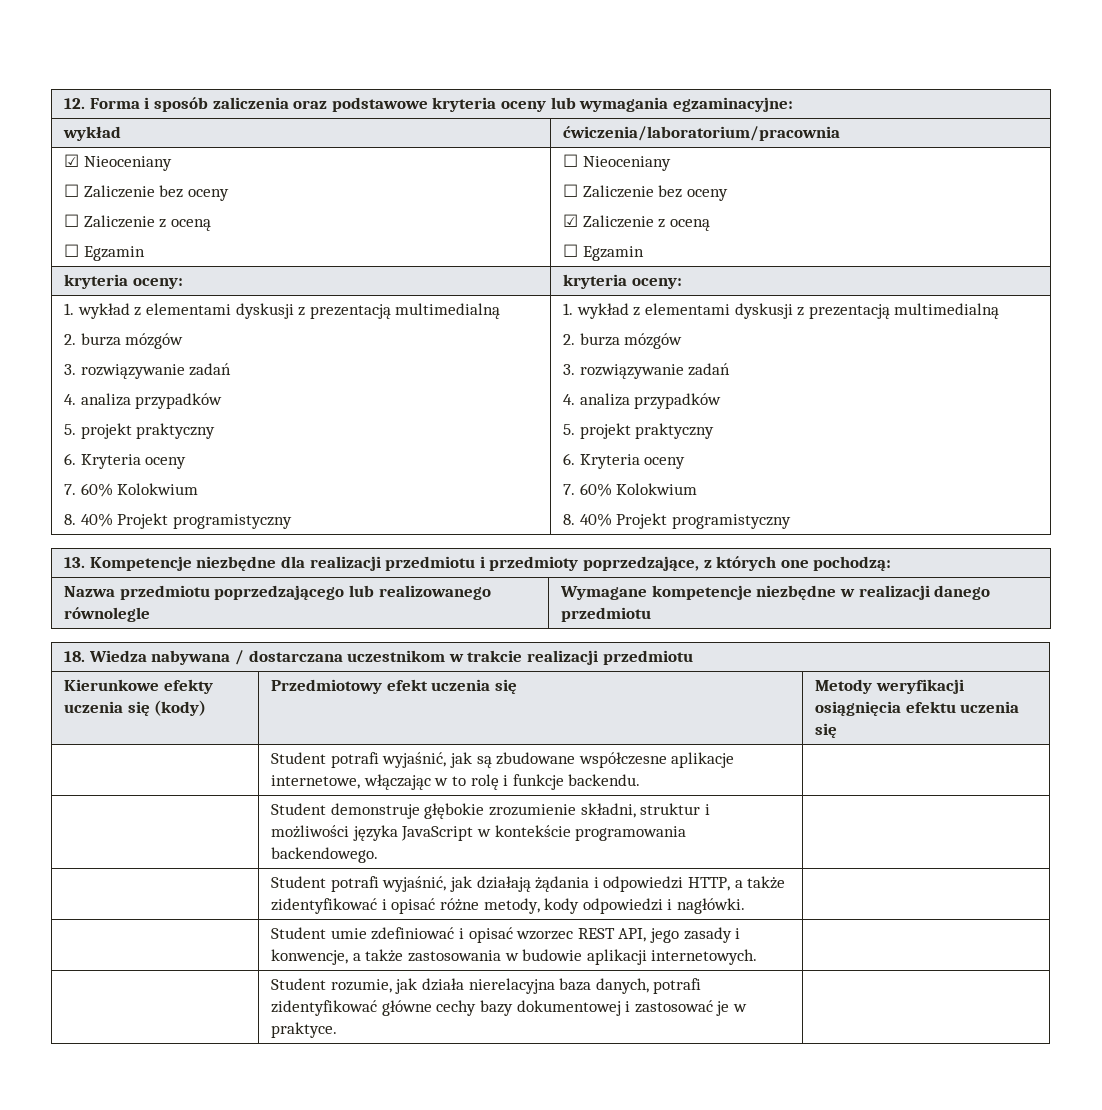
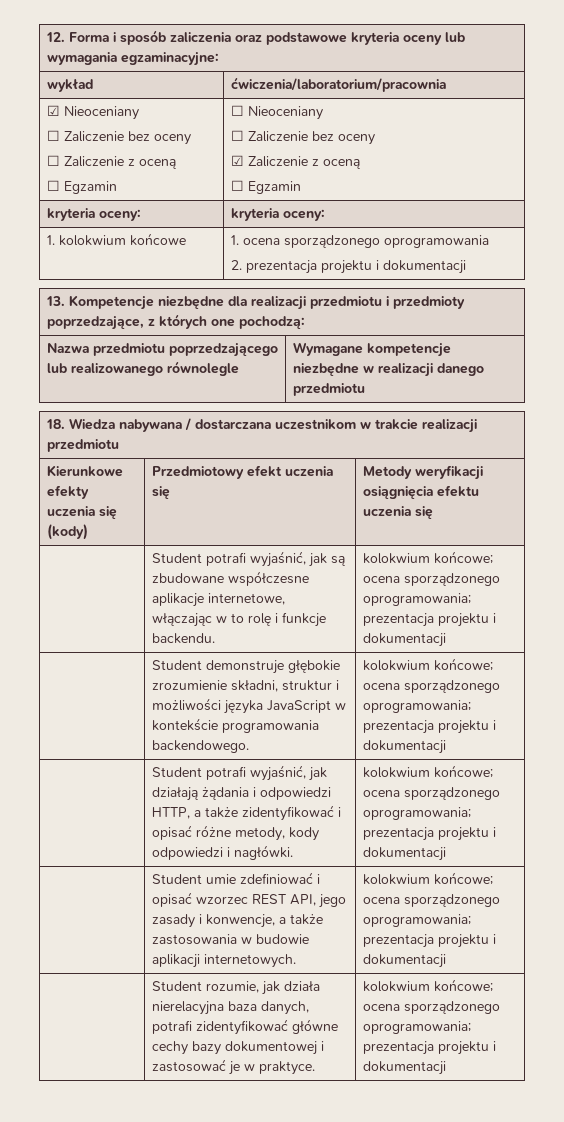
[77,303,501,319] [64,333,184,349] [64,363,232,379] [64,393,223,409] [64,423,216,439] [64,453,187,469] [64,483,199,497] [64,513,293,529] [563,303,1000,319] [563,333,683,349] [563,363,731,379] [563,393,722,409] [563,423,715,439] [563,453,686,469] [563,483,698,497] [563,513,792,529] wykład z elementami dyskusji z prezentacją multimedialną // 2. burza mózgów // 3. rozwiązywanie zadań // 4. analiza przypadków // 5. projekt praktyczny // 6. Kryteria oceny // 7. 60% Kolokwium // 8. 40% Projekt programistyczny | 1. wykład z elementami dyskusji z prezentacją multimedialną // 2. burza mózgów // 3. rozwiązywanie zadań // 4. analiza przypadków // 5. projekt praktyczny // 6. Kryteria oceny // 7. 60% Kolokwium // 8. 40% Projekt programistyczny -> [58,233,186,246] [230,235,489,248] [230,260,466,274] kolokwium końcowe | 1. ocena sporządzonego oprogramowania // 2. prezentacja projektu i dokumentacji
(641, 780) none -> [362,551,493,564] [362,573,500,586] [362,593,471,606] [362,613,496,627] [362,633,446,647] kolokwium końcowe; ocena sporządzonego oprogramowania; prezentacja projektu i dokumentacji
(379, 855) none -> [362,658,493,671] [362,680,500,693] [362,700,471,713] [362,720,496,734] [362,740,446,754] kolokwium końcowe; ocena sporządzonego oprogramowania; prezentacja projektu i dokumentacji
(746, 906) none -> [362,765,493,778] [362,787,500,800] [362,807,471,820] [362,827,496,841] [362,847,446,861] kolokwium końcowe; ocena sporządzonego oprogramowania; prezentacja projektu i dokumentacji
(758, 957) none -> [362,872,493,885] [362,894,500,907] [362,914,471,927] [362,934,496,948] [362,954,446,968] kolokwium końcowe; ocena sporządzonego oprogramowania; prezentacja projektu i dokumentacji
(338, 1030) none -> [362,979,493,992] [362,1001,500,1014] [362,1021,471,1034] [362,1041,496,1055] [362,1061,446,1075] kolokwium końcowe; ocena sporządzonego oprogramowania; prezentacja projektu i dokumentacji

